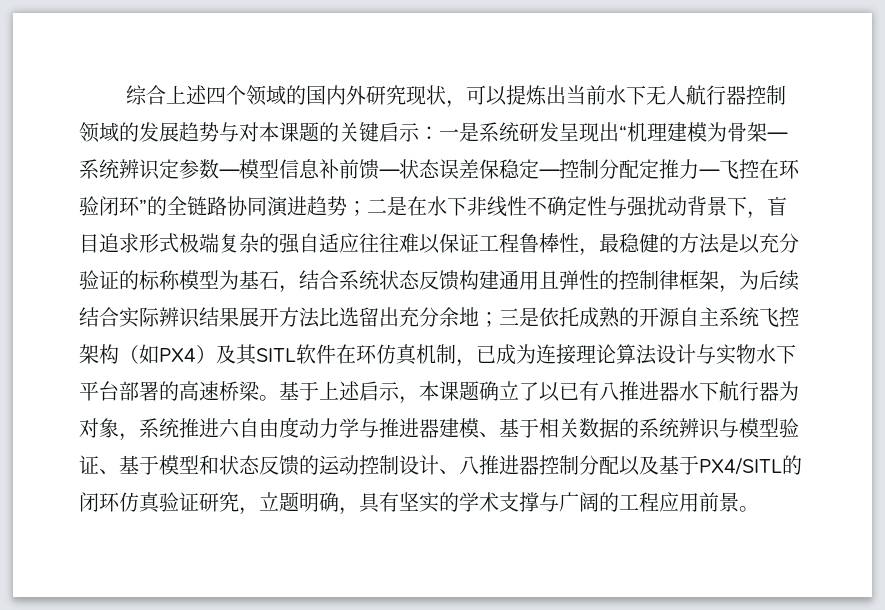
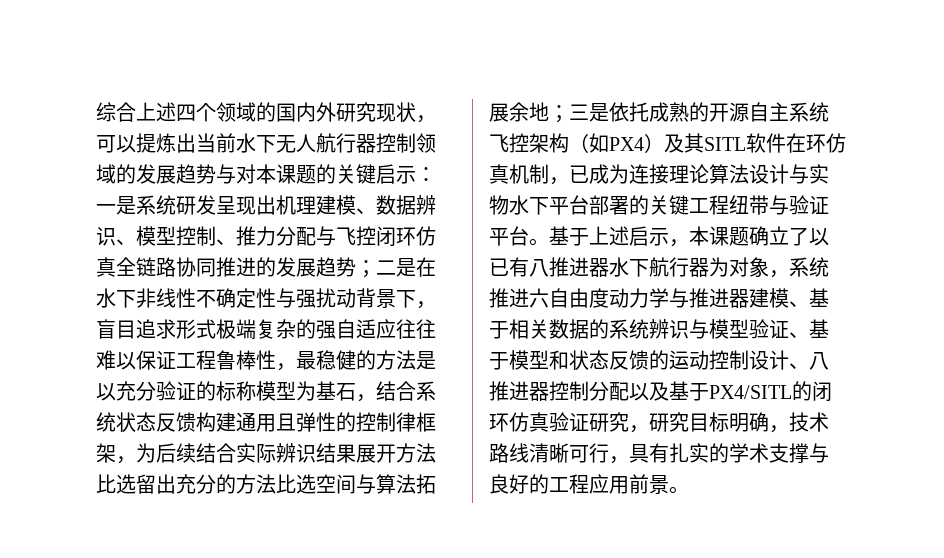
[619,125,627,140] “ -> (276, 205) none
[707,122,788,142] [79,159,800,180] [79,196,307,217] 为骨架—系统辨识定参数—模型信息补前馈—状态误差保稳定—控制分配定推力—飞控在环验闭环”的全链路协同演进 -> [356,195,436,215] [96,226,436,247] [96,257,316,277] 、数据辨识、模型控制、推力分配与飞控闭环仿真全链路协同推进的发展
(439, 317) none -> [216,474,436,494] [489,103,509,122] 的方法比选空间与算法拓展
[179,381,260,401] 高速桥梁 -> [649,195,829,215] [489,226,529,246] 关键工程纽带与验证平台
[259,492,419,515] 立题明确，具有坚 -> [649,412,829,433] [489,443,689,464] 研究目标明确，技术路线清晰可行，具有扎
[559,492,599,512] 广阔 -> [489,474,529,494] 良好

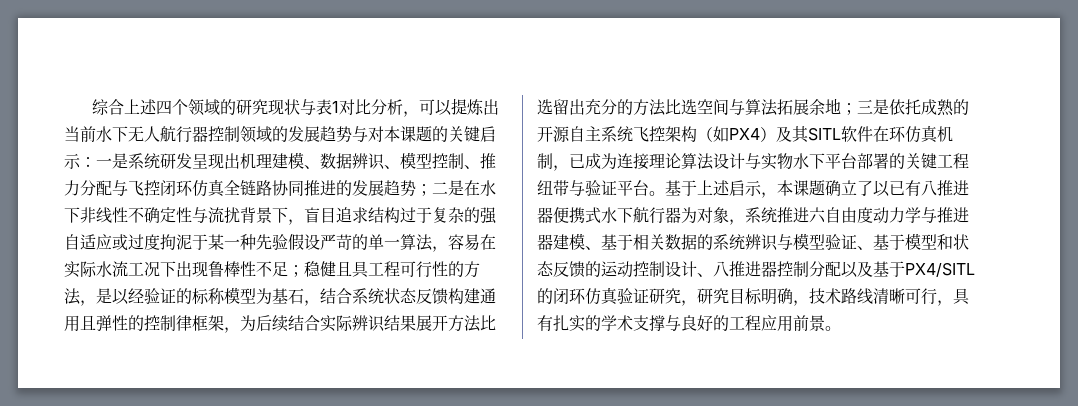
[276,102,336,122] 国内外 -> (236, 107) none
(416, 112) none -> [299,99,403,115] 与表1对比分析
[296,288,356,308] 强扰动 -> [208,207,240,223] 流扰
[176,319,256,339] 形式极端 -> [368,207,432,223] 结构过于
[396,319,436,339] [96,350,436,371] [96,381,156,401] 往往难以保证工程鲁棒性，最稳健的方法是以充分 -> [112,234,496,252] [64,261,480,278] [64,288,144,306] 或过度拘泥于某一种先验假设严苛的单一算法，容易在实际水流工况下出现鲁棒性不足；稳健且具工程可行性的方法，是以经
(609, 267) none -> [553,207,601,223] 便携式

